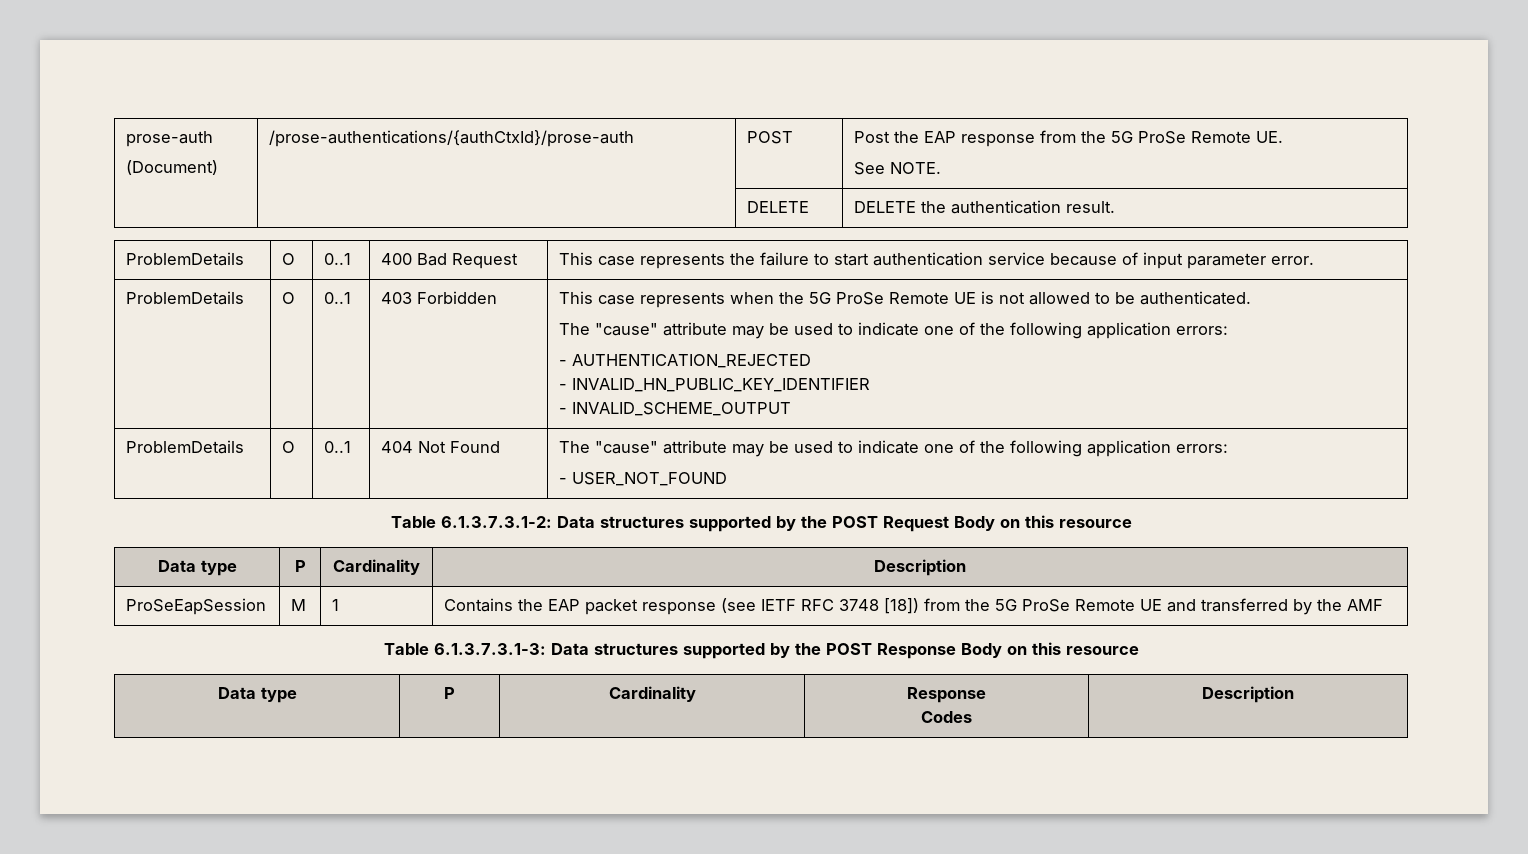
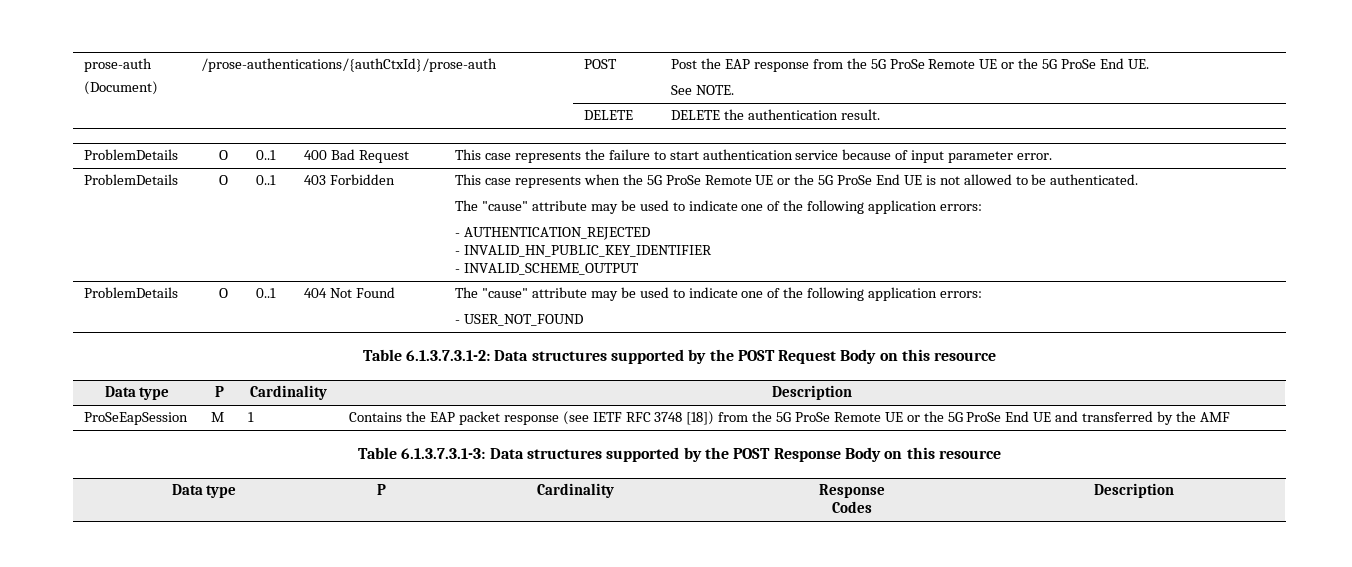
(1252, 137) none -> [979,58,1124,69] UE or the 5G ProSe End
(977, 298) none -> [777,174,922,185] or the 5G ProSe End UE
(1163, 605) none -> [906,411,1052,422] or the 5G ProSe End UE

